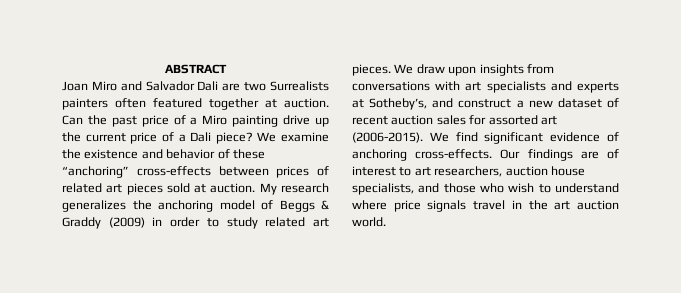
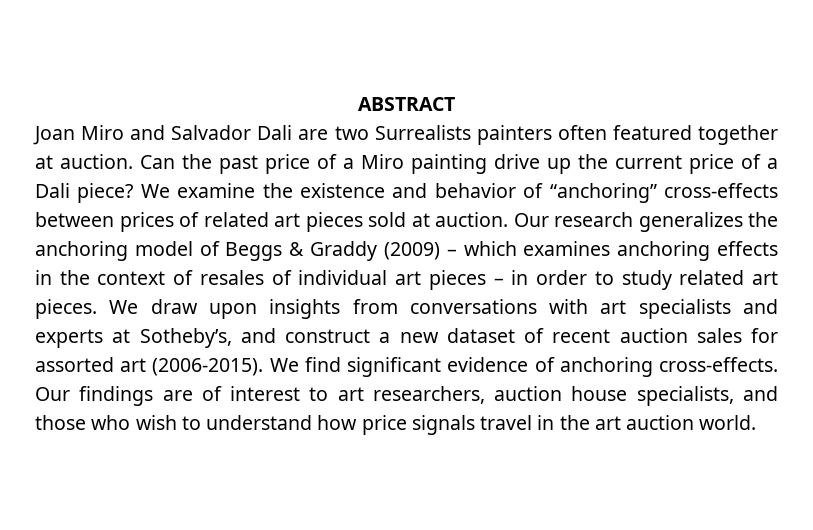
[232,149,265,159] these -> (544, 190) none
[259,183,277,195] My -> [513,213,549,227] Our
(145, 222) none -> [446,241,778,261] [35,270,504,290] – which examines anchoring effects in the context of resales of individual art pieces –
[352,200,387,210] where -> [317,415,358,430] how

